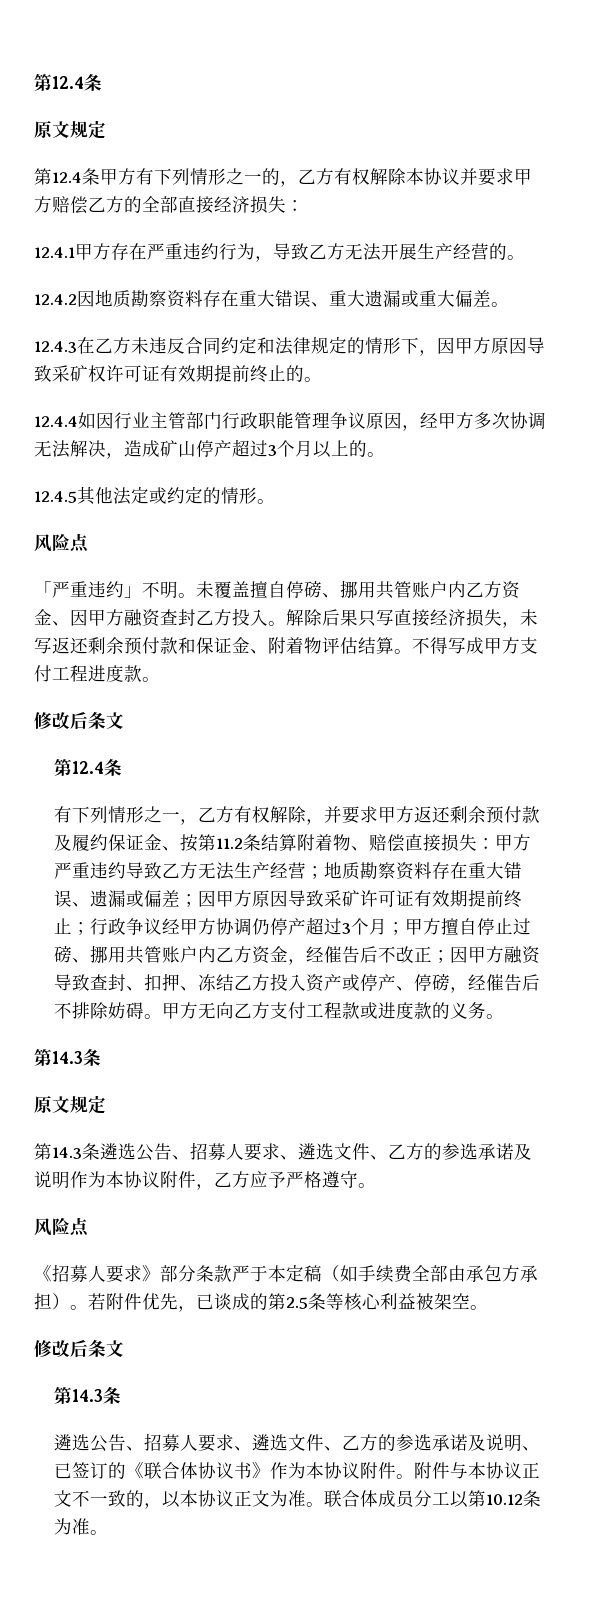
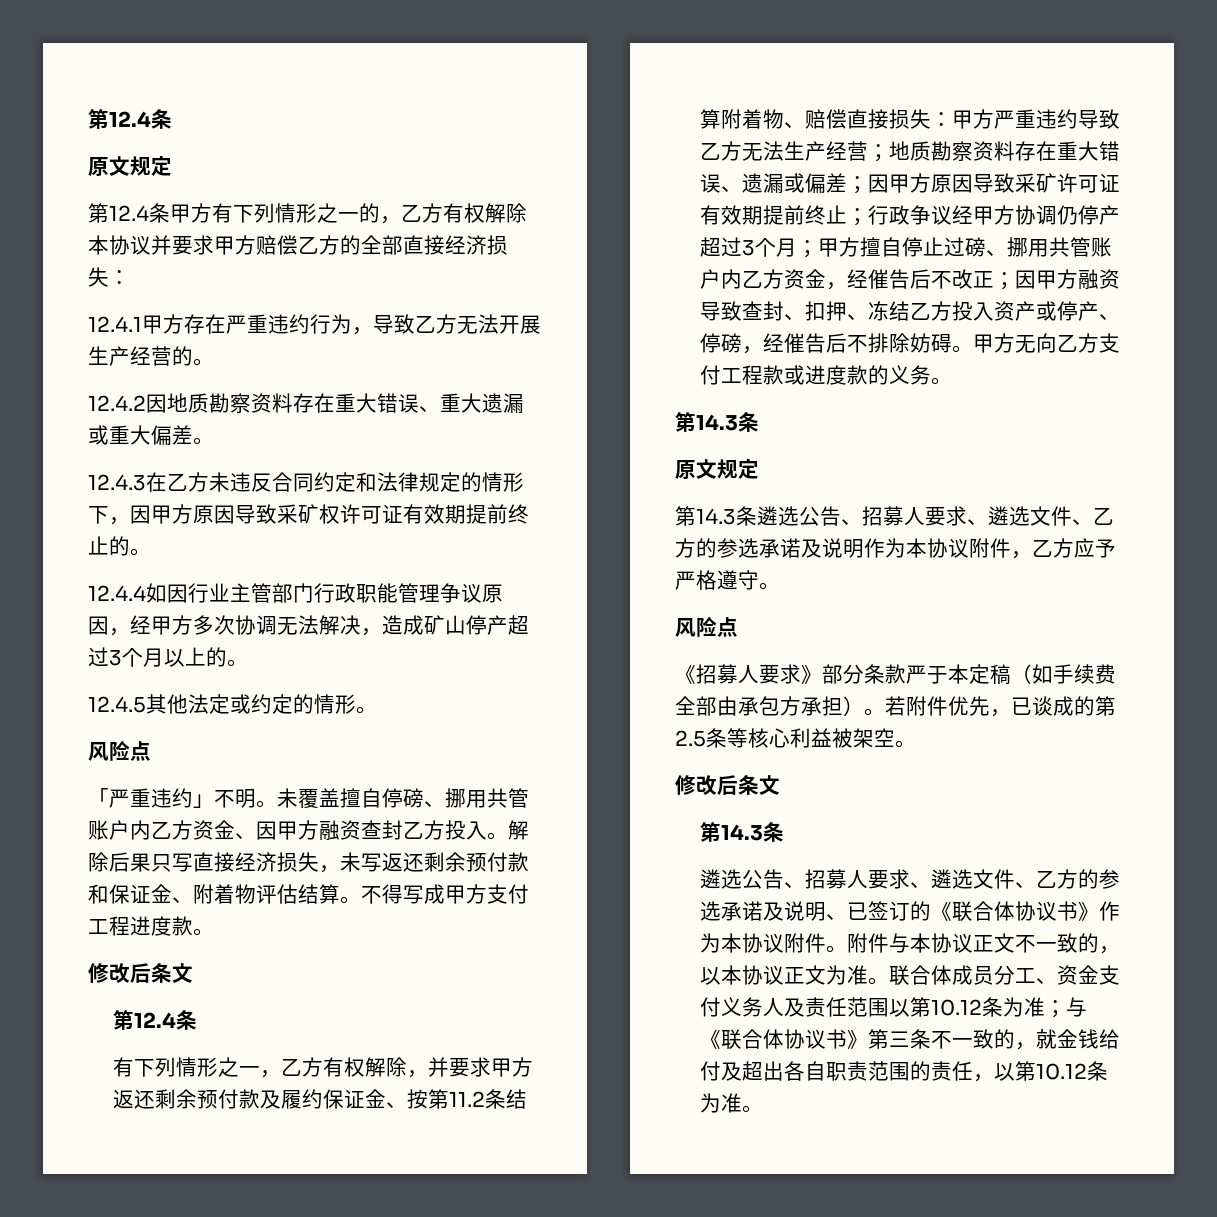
(450, 1498) none -> [1036,965,1121,985] [700,997,1088,1018] [700,1029,1121,1050] [700,1061,995,1082] 、资金支付义务人及责任范围以第10.12条为准；与《联合体协议书》第三条不一致的，就金钱给付及超出各自职责范围的责任，

